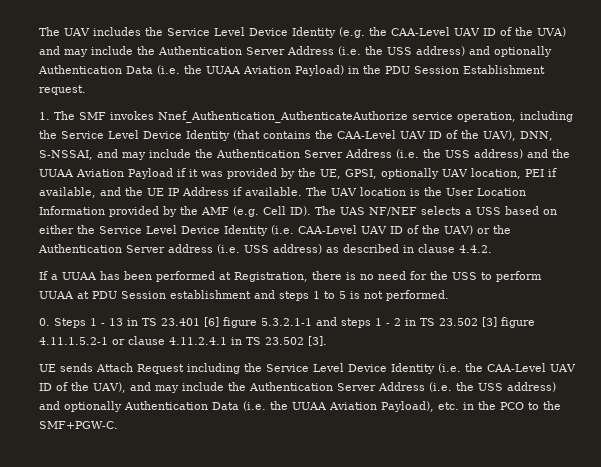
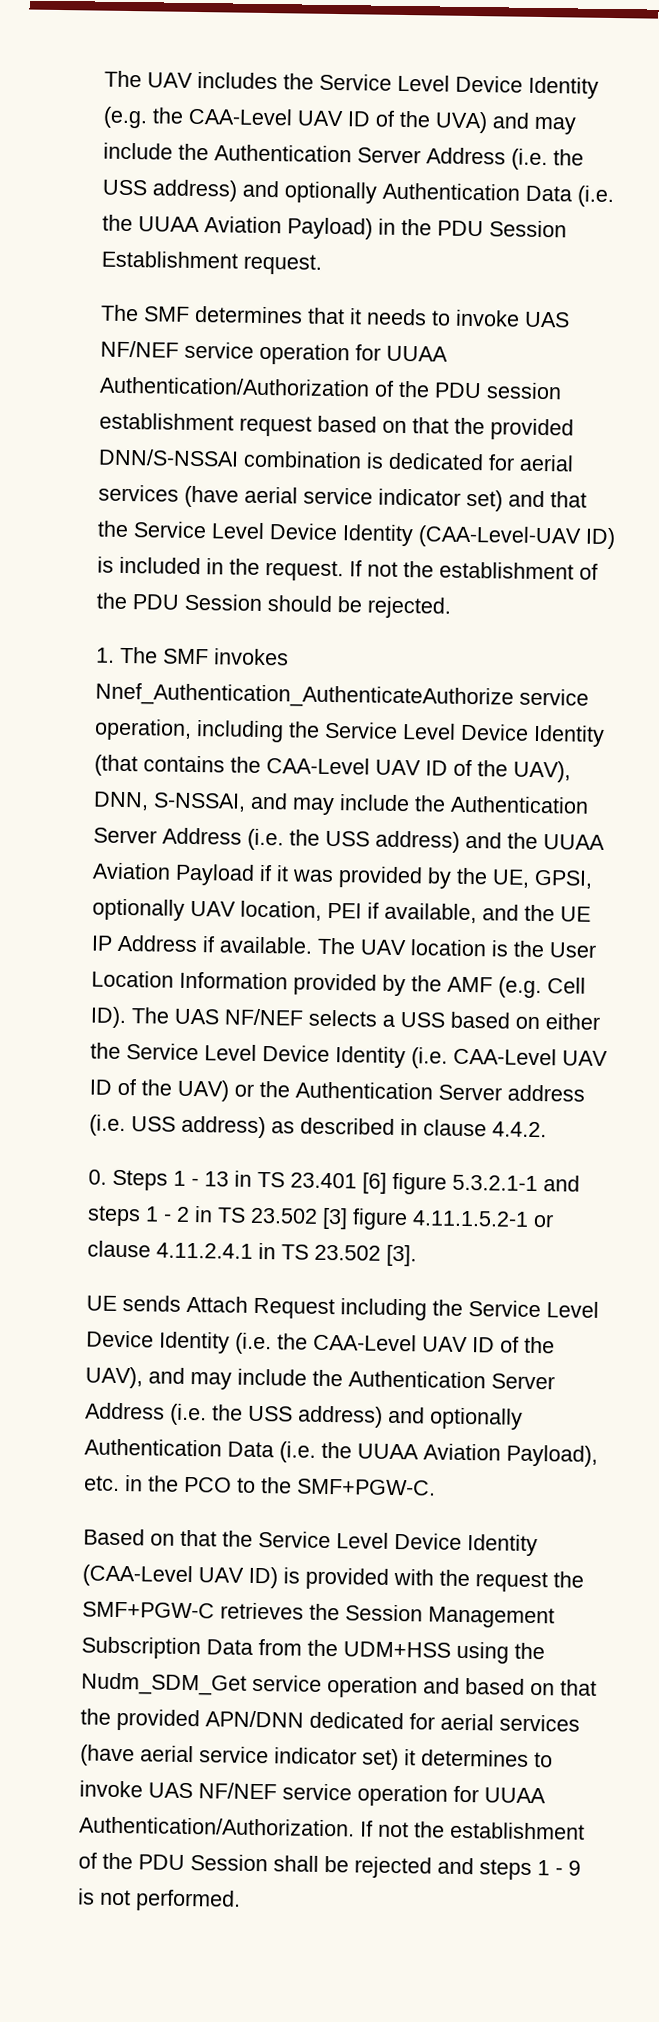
(87, 90) none -> [100,304,571,328] [100,340,449,366] [99,376,563,400] [99,412,575,441] [98,448,575,472] [98,484,588,512] [97,520,617,550] [97,556,599,582] [96,592,452,619] // The SMF determines that it needs to invoke UAS NF/NEF service operation for UUAA Authentication/Authorization of the PDU session establishment request based on that the provided DNN/S-NSSAI combination is dedicated for aerial services (have aerial service indicator set) and that the Service Level Device Identity (CAA-Level-UAV ID) is included in the request. If not the establishment of the PDU Session should be rejected.
[39,271,543,282] [39,290,450,301] // If a UUAA has been performed at Registration, there is no need for the USS to perform UUAA at PDU Session establishment and steps 1 to 5 is not performed. -> (548, 1129) none
(119, 425) none -> [83,1528,539,1557] [82,1564,585,1593] [82,1601,556,1629] [81,1636,546,1664] [81,1672,598,1699] [80,1708,581,1732] [80,1744,554,1771] [79,1780,547,1807] [79,1816,586,1840] [78,1852,582,1881] [78,1888,242,1912] // Based on that the Service Level Device Identity (CAA-Level UAV ID) is provided with the request the SMF+PGW-C retrieves the Session Management Subscription Data from the UDM+HSS using the Nudm_SDM_Get service operation and based on that the provided APN/DNN dedicated for aerial services (have aerial service indicator set) it determines to invoke UAS NF/NEF service operation for UUAA Authentication/Authorization. If not the establishment of the PDU Session shall be rejected and steps 1 - 9 is not performed.

